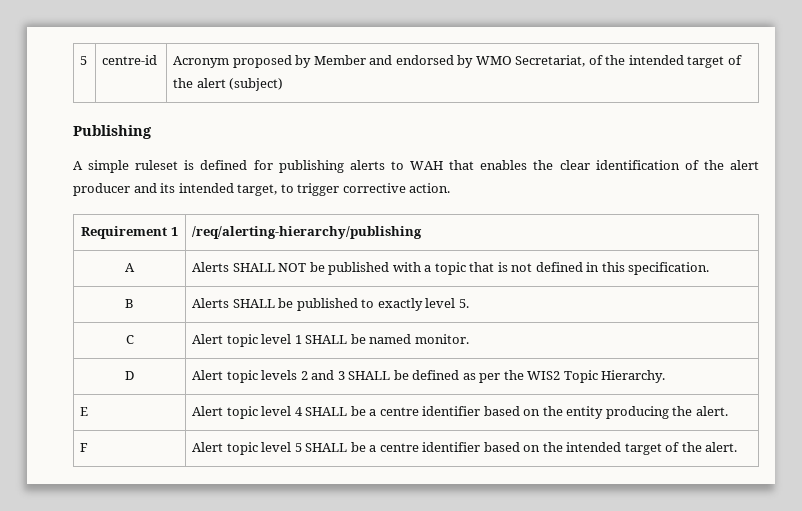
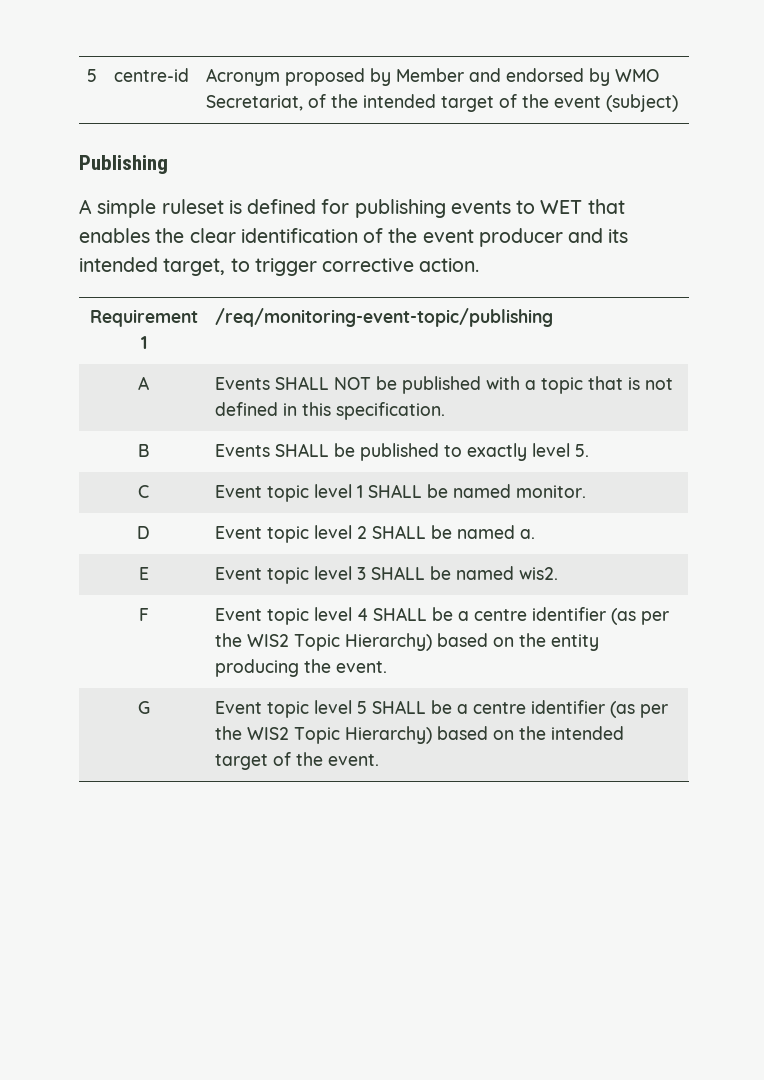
[196,78,226,88] alert -> [554,96,602,108] event
[349,160,444,170] alerts to WAH -> [450,200,583,214] events to WET
[730,160,760,170] alert -> [422,229,474,243] event
[192,226,423,239] /req/alerting-hierarchy/publishing -> [215,308,554,327] /req/monitoring-event-topic/publishing
[192,262,230,272] Alerts -> [215,377,271,390] Events
[192,298,230,308] Alerts -> [215,444,271,457] Events
[192,334,224,344] Alert -> [215,485,263,498] Event
[192,370,666,383] [80,407,89,416] [192,406,224,416] Alert topic levels 2 and 3 SHALL be defined as per the WIS2 Topic Hierarchy. // E | Alert -> [215,525,536,543] [138,567,149,580] [215,566,559,584] [138,608,149,621] [215,608,263,621] Event topic level 2 SHALL be named a. // E | Event topic level 3 SHALL be named wis2. // F | Event
(481, 411) none -> [611,608,670,625] [215,633,433,651] (as per the WIS2 Topic Hierarchy)
[695,406,728,416] [80,443,89,452] [192,442,224,452] alert. // F | Alert -> [336,661,388,673] [137,701,150,714] [215,701,263,714] event. // G | Event
(481, 447) none -> [610,701,669,718] [215,726,433,744] (as per the WIS2 Topic Hierarchy)
[705,442,738,452] alert. -> [328,754,380,766] event.

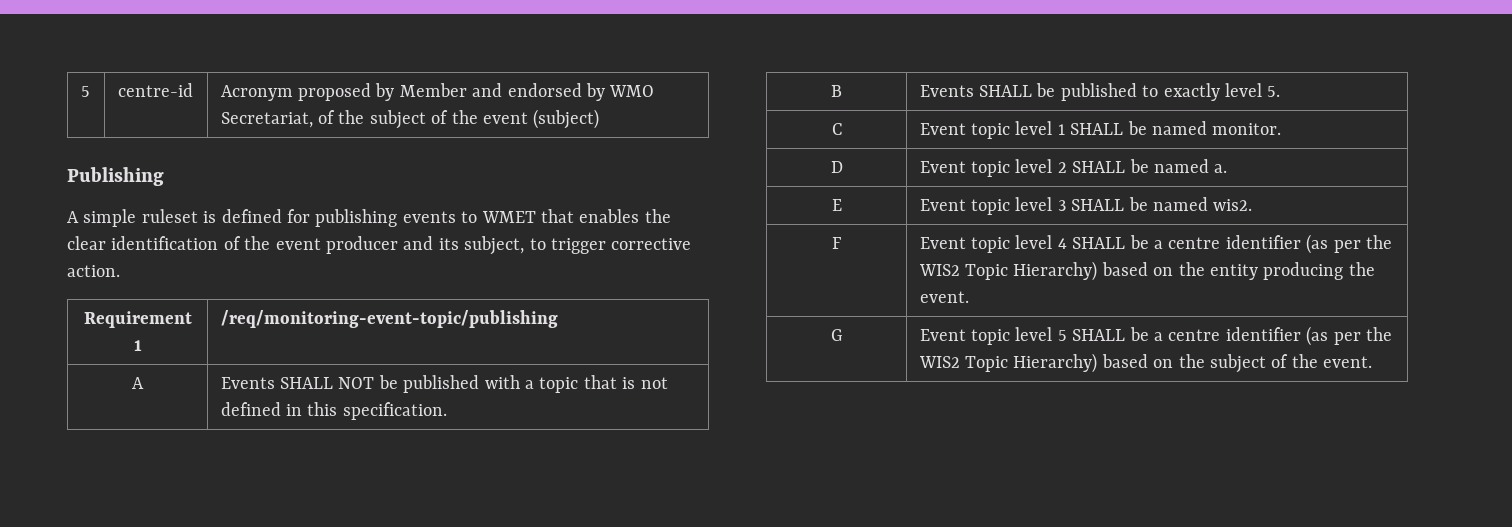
[363,94,495,112] intended target -> [369,110,426,129] subject
[540,200,583,214] WET -> [481,211,536,223] WMET
[79,257,226,276] intended target, -> [464,236,525,255] subject,
[551,726,625,740] [215,754,269,770] intended target -> [1209,354,1266,373] subject

